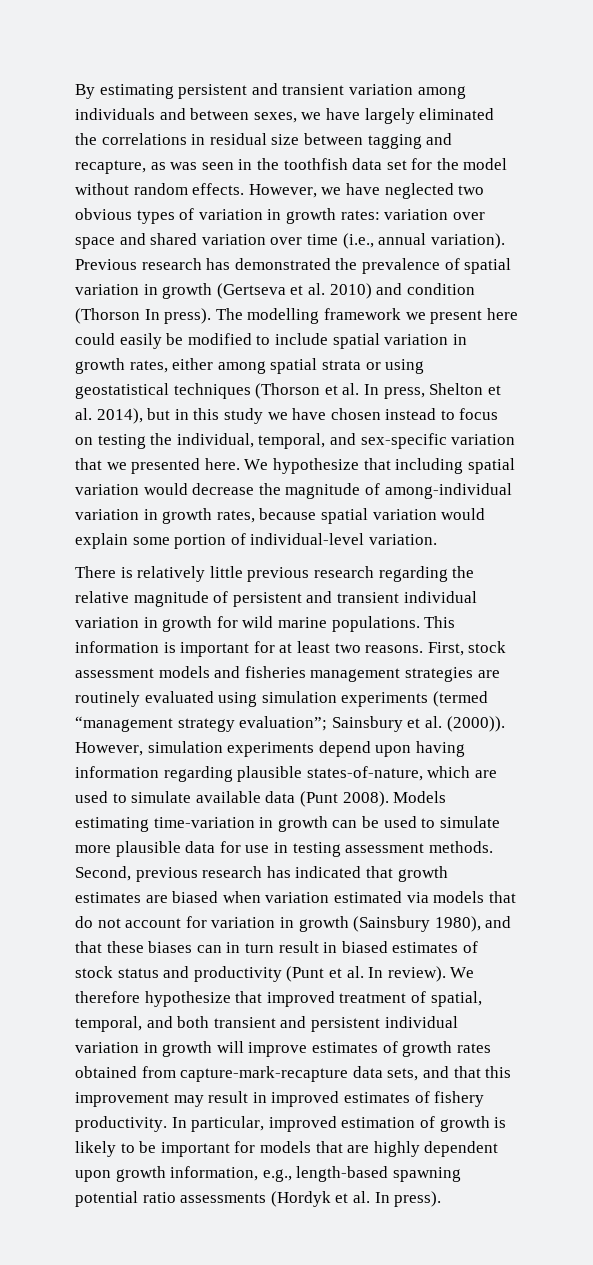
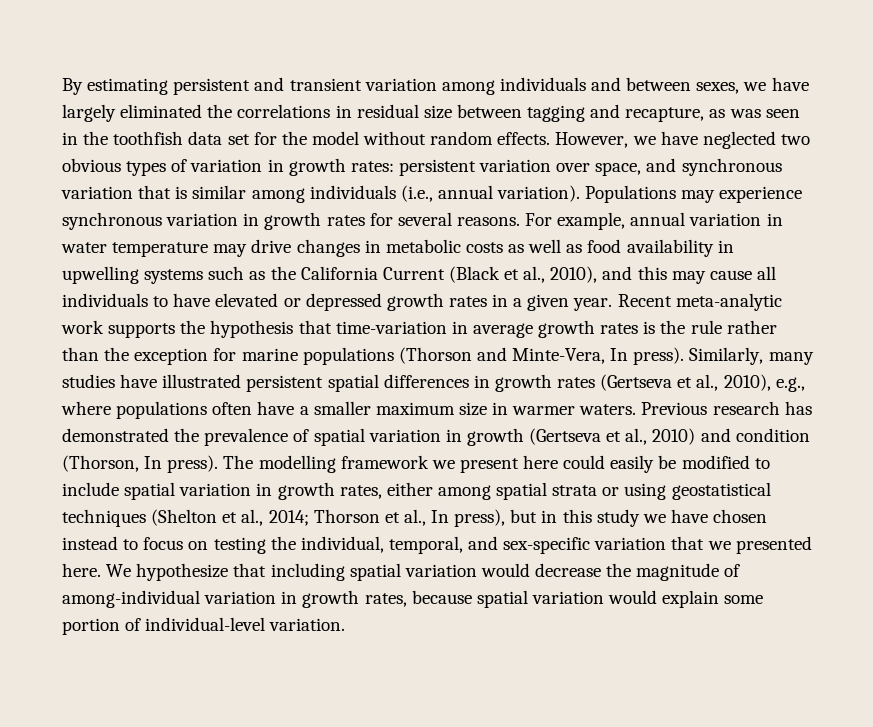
[384,209,485,220] [75,233,505,249] variation over space and shared variation over time (i.e., annual variation). -> [398,158,782,176] [61,185,803,203] [62,212,783,230] [61,239,734,257] [62,266,776,284] [62,293,782,311] [61,320,777,338] [62,347,814,365] [62,374,805,392] [61,401,637,419] persistent variation over space, and synchronous variation that is similar among individuals (i.e., annual variation). Populations may experience synchronous variation in growth rates for several reasons. For example, annual variation in water temperature may drive changes in metabolic costs as well as food availability in upwelling systems such as the California Current (Black et al., 2010), and this may cause all individuals to have elevated or depressed growth rates in a given year. Recent meta-analytic work supports the hypothesis that time-variation in average growth rates is the rule rather than the exception for marine populations (Thorson and Minte-Vera, In press). Similarly, many studies have illustrated persistent spatial differences in growth rates (Gertseva et al., 2010), e.g., where populations often have a smaller maximum size in warmer waters.
[307,283,325,295] al. -> [625,428,648,445] al.,
[75,308,140,324] (Thorson -> [62,455,139,472] (Thorson,
[255,383,501,399] [75,408,143,424] (Thorson et al. In press, Shelton et al. 2014), -> [151,509,506,527] (Shelton et al., 2014; Thorson et al., In press),
[75,566,475,582] [75,591,477,607] [75,616,456,632] [75,641,507,657] [75,666,500,682] [75,691,488,707] [75,716,505,732] [75,741,465,757] [75,766,497,782] [75,791,447,807] [75,816,500,832] [75,841,493,857] [75,866,448,882] [75,891,516,903] [75,916,512,932] [75,941,478,953] [75,966,475,982] [75,991,482,1007] [75,1016,458,1032] [75,1041,491,1057] [75,1066,512,1082] [75,1091,485,1107] [75,1116,507,1132] [75,1141,499,1157] [75,1166,461,1182] [75,1191,442,1207] // There is relatively little previous research regarding the relative magnitude of persistent and transient individual variation in growth for wild marine populations. This information is important for at least two reasons. First, stock assessment models and fisheries management strategies are routinely evaluated using simulation experiments (termed “management strategy evaluation”; Sainsbury et al. (2000)). However, simulation experiments depend upon having information regarding plausible states-of-nature, which are used to simulate available data (Punt 2008). Models estimating time-variation in growth can be used to simulate more plausible data for use in testing assessment methods. Second, previous research has indicated that growth estimates are biased when variation estimated via models that do not account for variation in growth (Sainsbury 1980), and that these biases can in turn result in biased estimates of stock status and productivity (Punt et al. In review). We therefore hypothesize that improved treatment of spatial, temporal, and both transient and persistent individual variation in growth will improve estimates of growth rates obtained from capture-mark-recapture data sets, and that this improvement may result in improved estimates of fishery productivity. In particular, improved estimation of growth is likely to be important for models that are highly dependent upon growth information, e.g., length-based spawning potential ratio assessments (Hordyk et al. In press). -> (346, 624) none

